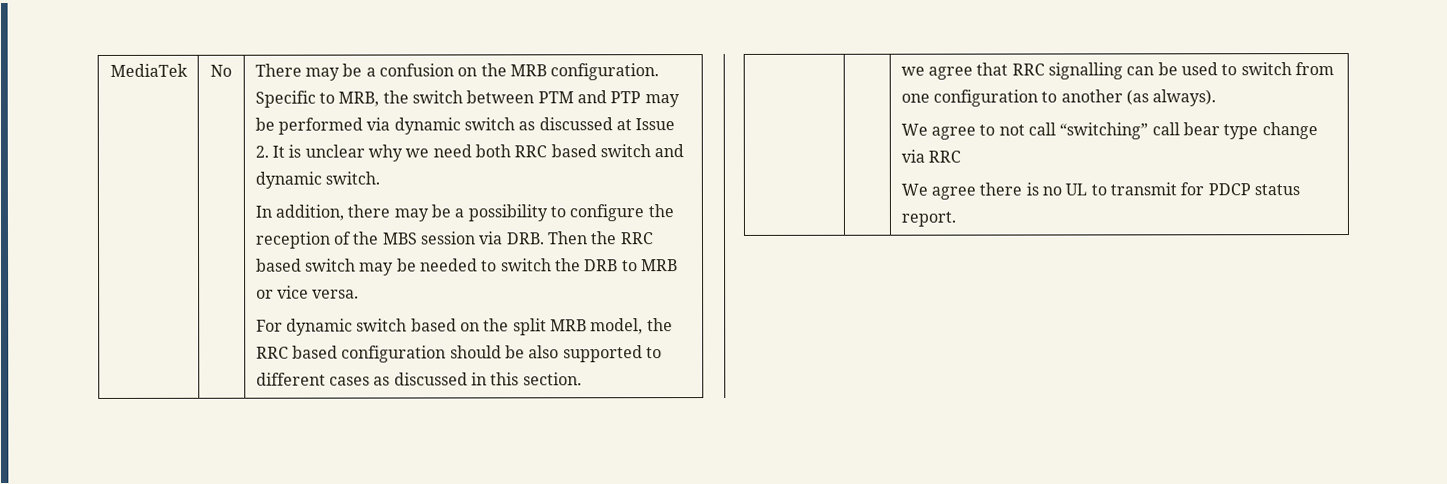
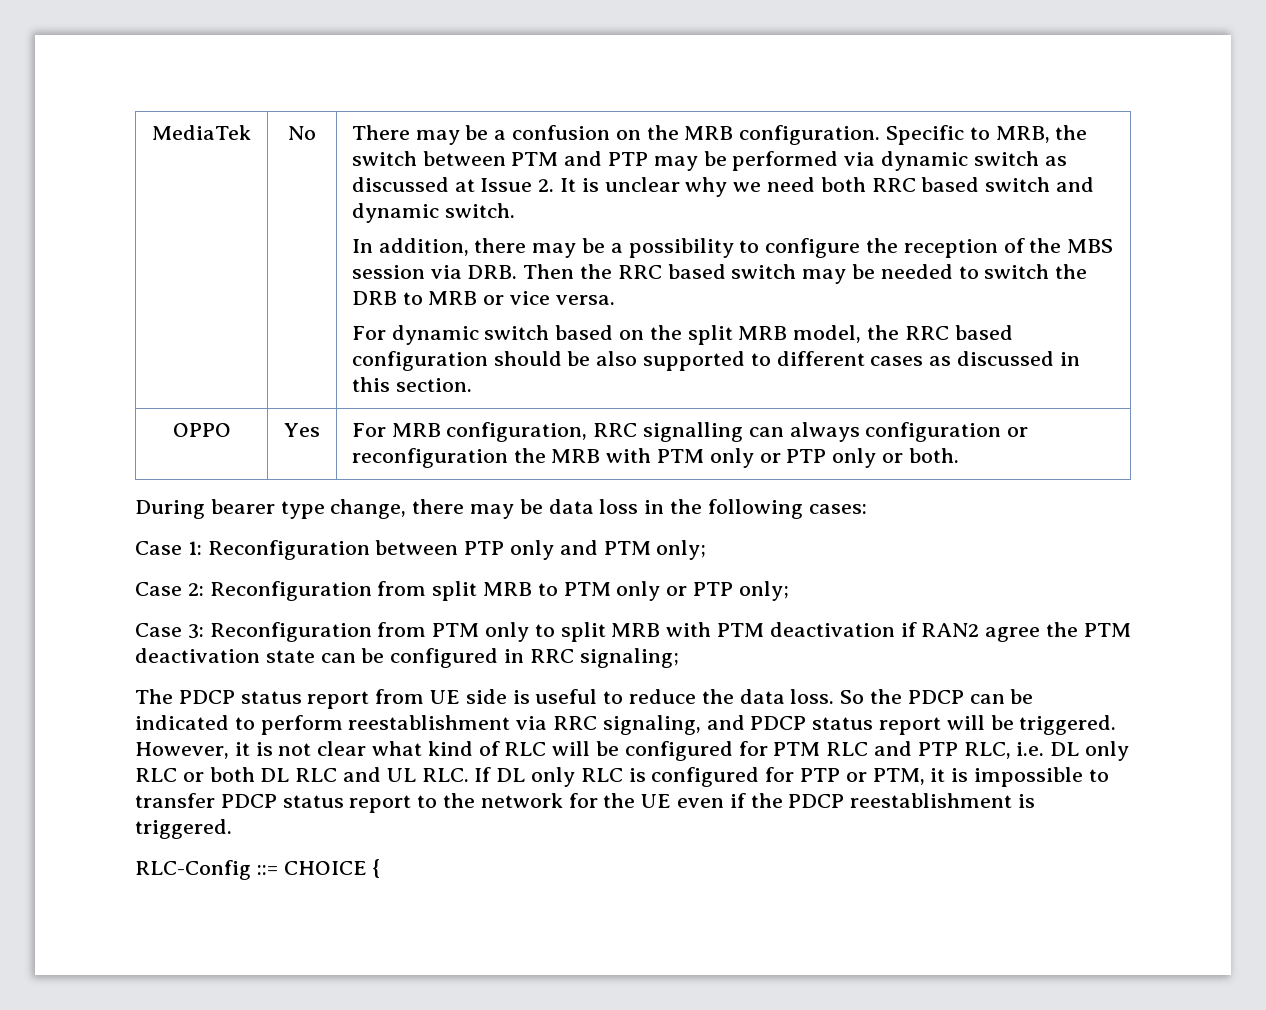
[900,62,1334,80] [900,89,1217,107] [900,122,1318,140] [900,149,962,163] [900,182,1300,200] [900,211,956,227] | | we agree that RRC signalling can be used to switch from one configuration to another (as always). // We agree to not call “switching” call bear type change via RRC // We agree there is no UL to transmit for PDCP status report. -> [172,423,231,437] [284,423,321,437] [351,422,1029,442] [351,448,959,468] [135,499,867,519] [135,540,707,560] [135,581,789,601] [135,622,1131,642] [135,648,679,668] [135,689,1034,709] [135,715,1117,735] [135,741,1130,761] [135,767,1109,787] [135,793,1036,813] [135,819,232,839] [135,859,381,880] OPPO | Yes | For MRB configuration, RRC signalling can always configuration or reconfiguration the MRB with PTM only or PTP only or both. // During bearer type change, there may be data loss in the following cases: // Case 1: Reconfiguration between PTP only and PTM only; // Case 2: Reconfiguration from split MRB to PTM only or PTP only; // Case 3: Reconfiguration from PTM only to split MRB with PTM deactivation if RAN2 agree the PTM deactivation state can be configured in RRC signaling; // The PDCP status report from UE side is useful to reduce the data loss. So the PDCP can be indicated to perform reestablishment via RRC signaling, and PDCP status report will be triggered. However, it is not clear what kind of RLC will be configured for PTM RLC and PTP RLC, i.e. DL only RLC or both DL RLC and UL RLC. If DL only RLC is configured for PTP or PTM, it is impossible to transfer PDCP status report to the network for the UE even if the PDCP reestablishment is triggered. // RLC-Config ::= CHOICE {

